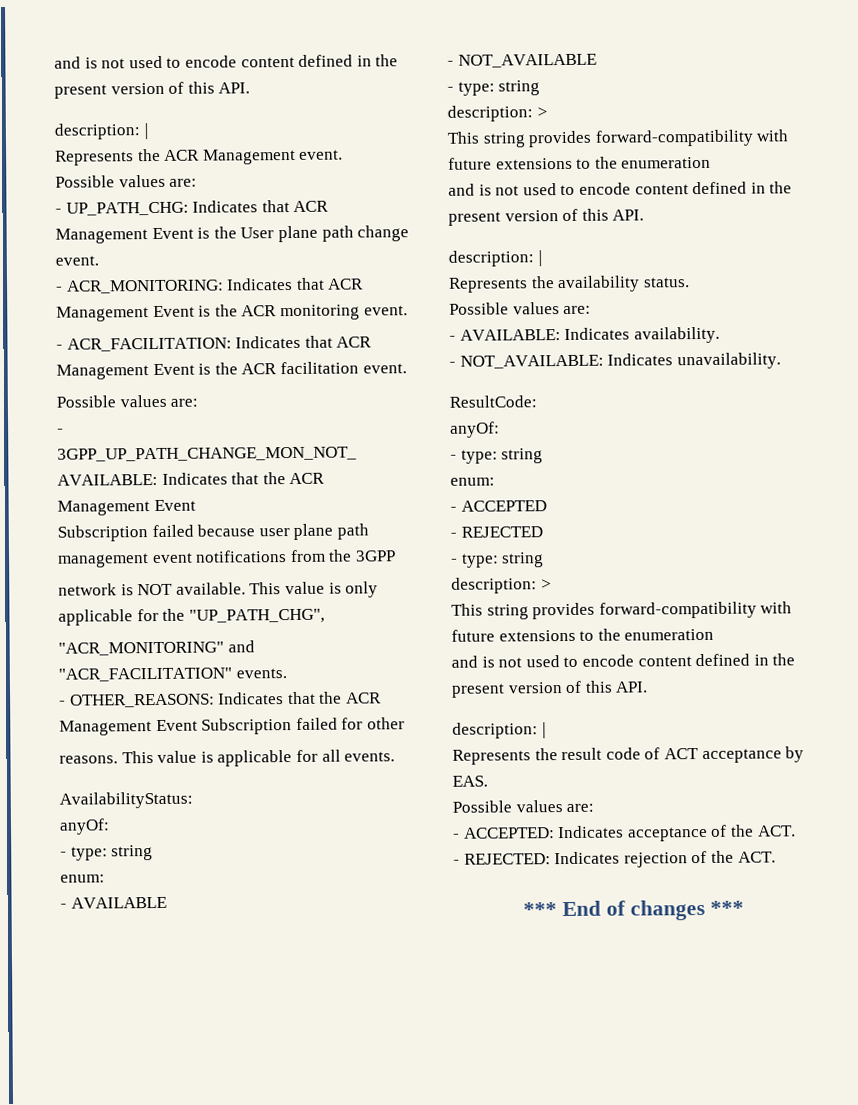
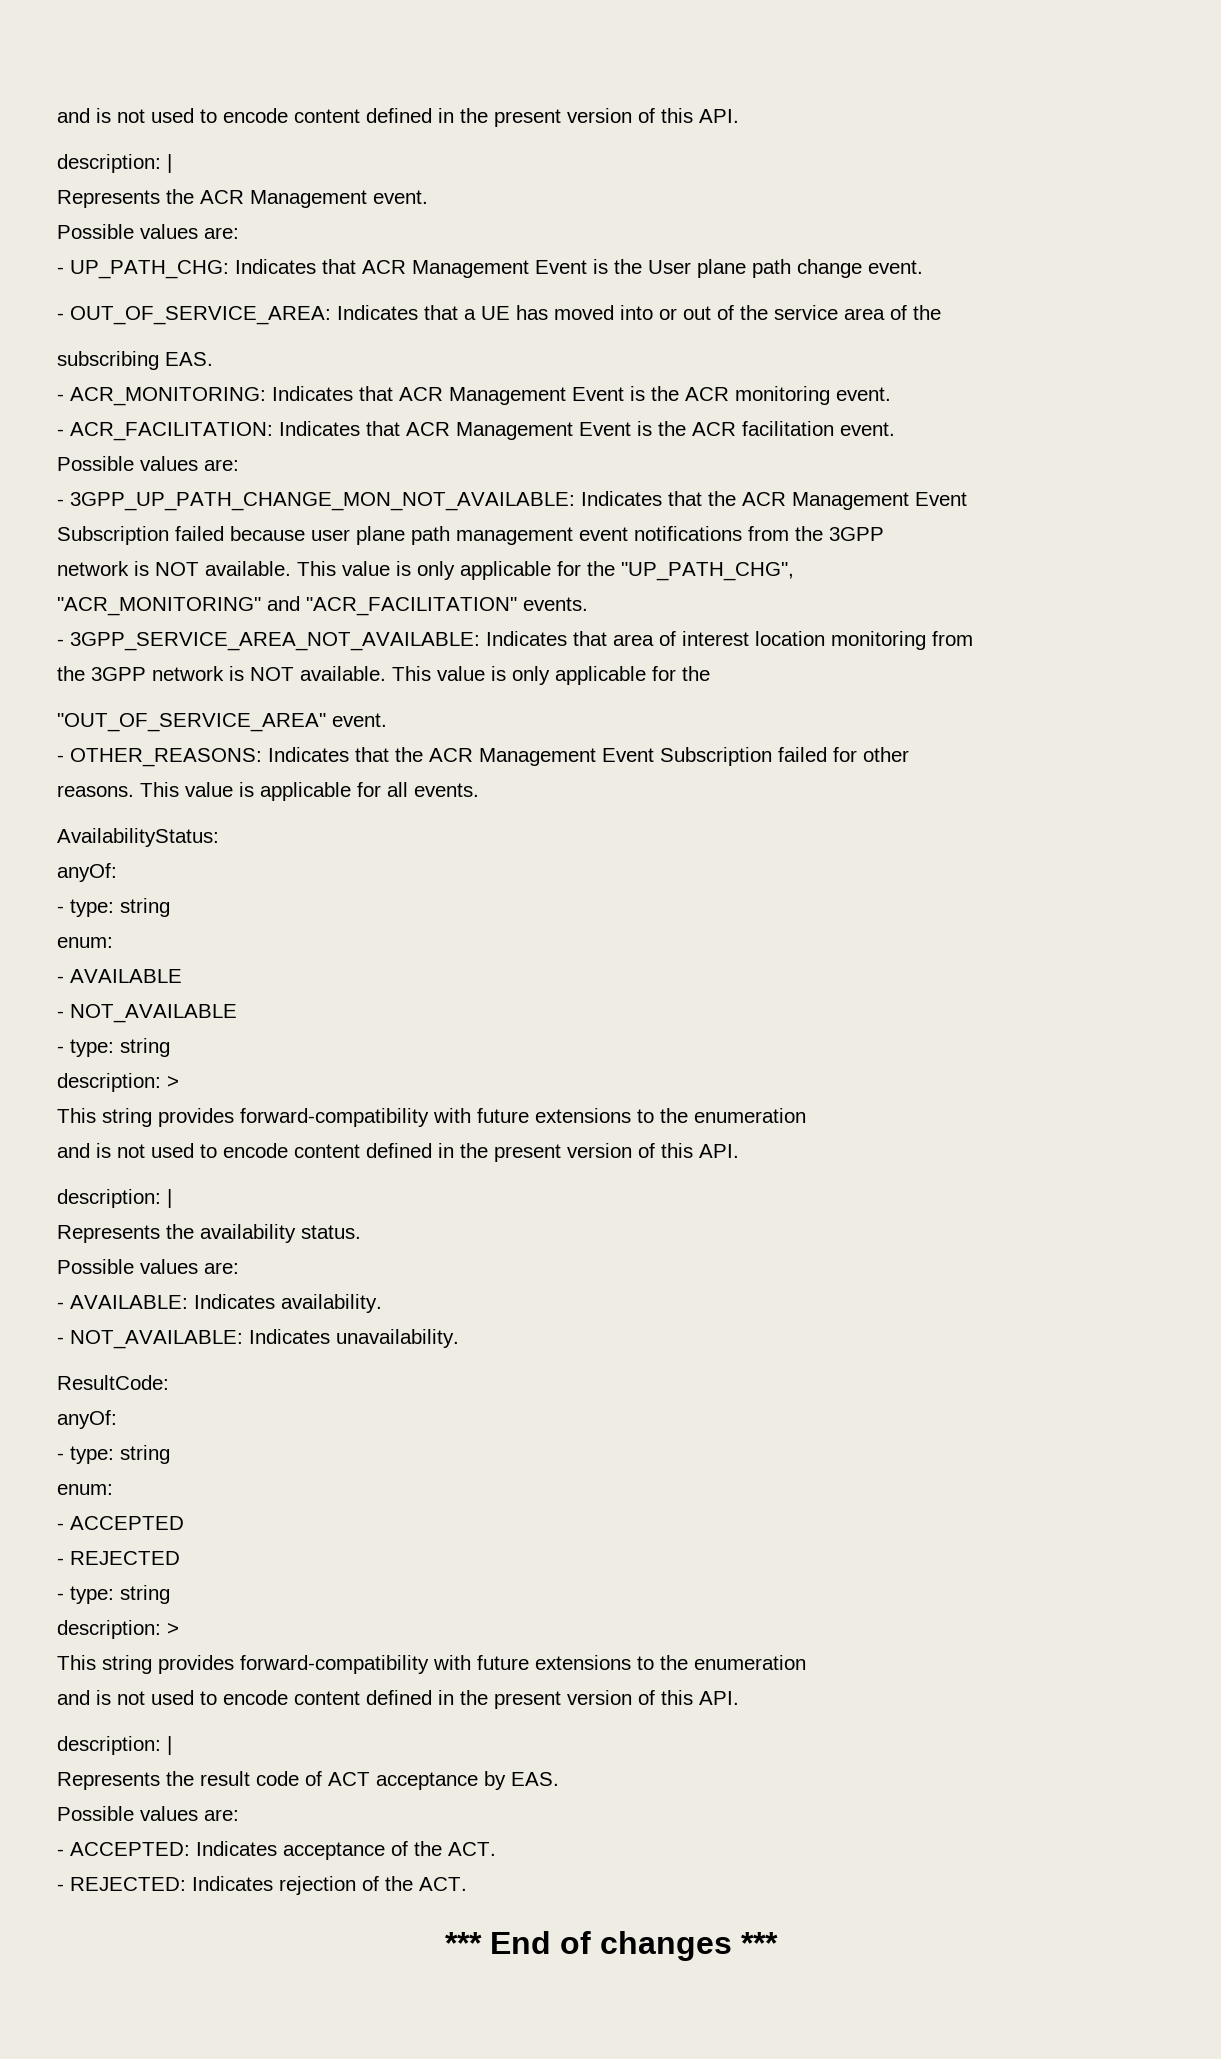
(99, 260) none -> [57,305,941,325] [57,351,213,370] // - OUT_OF_SERVICE_AREA: Indicates that a UE has moved into or out of the service area of the // subscribing EAS.
(287, 673) none -> [57,631,973,651] [57,666,710,685] [57,713,387,732] // - 3GPP_SERVICE_AREA_NOT_AVAILABLE: Indicates that area of interest location monitoring from // the 3GPP network is NOT available. This value is only applicable for the // "OUT_OF_SERVICE_AREA" event.

